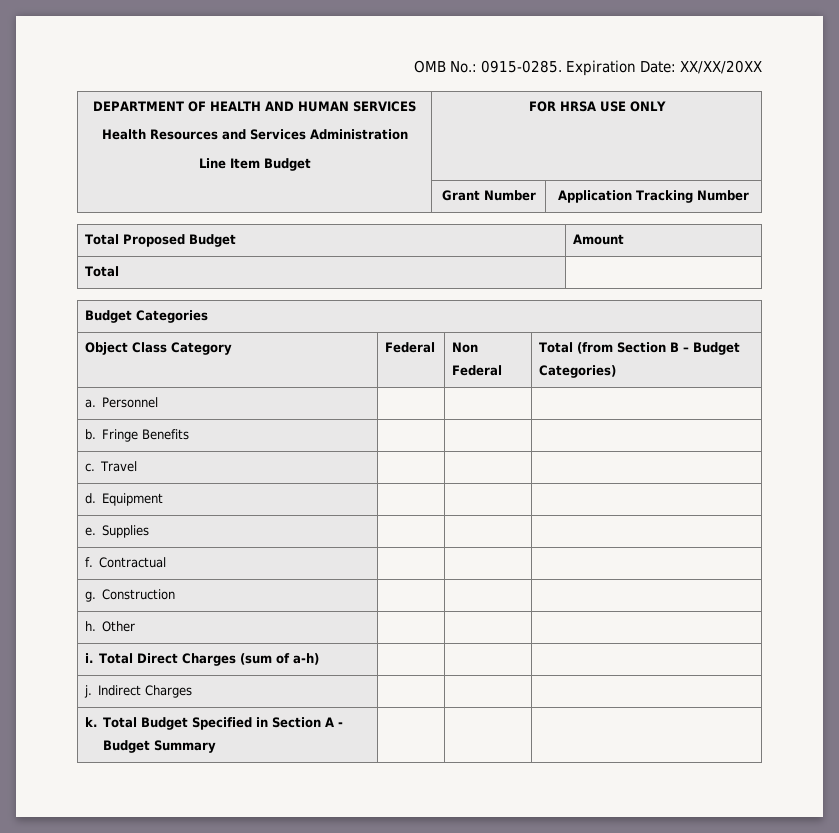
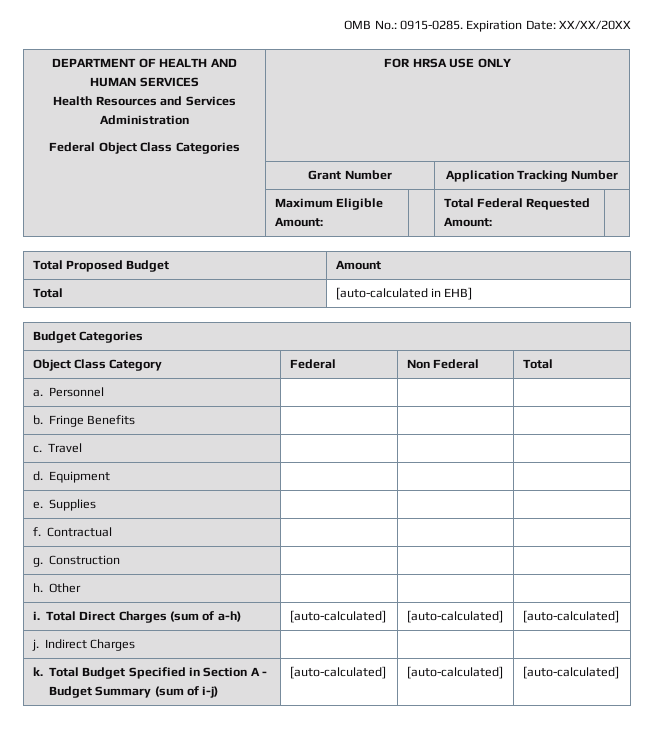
[198,158,311,171] Line Item Budget -> [49,142,240,154] Federal Object Class Categories
(749, 195) none -> [274,198,384,210] [274,217,323,227] [443,198,591,210] [443,217,492,227] // | Maximum Eligible Amount: | | Total Federal Requested Amount: |
(119, 271) none -> [335,287,473,300] [auto-calculated in EHB]
[576,342,740,355] [538,365,616,378] (from Section B – Budget Categories) -> (553, 364) none
(320, 659) | | -> [289,610,386,623] [406,610,503,623] [522,610,619,623] [auto-calculated] | [auto-calculated] | [auto-calculated]
(217, 746) | | | -> [154,686,219,698] [289,666,386,679] [406,666,503,679] [522,666,619,679] (sum of i-j) | [auto-calculated] | [auto-calculated] | [auto-calculated]

